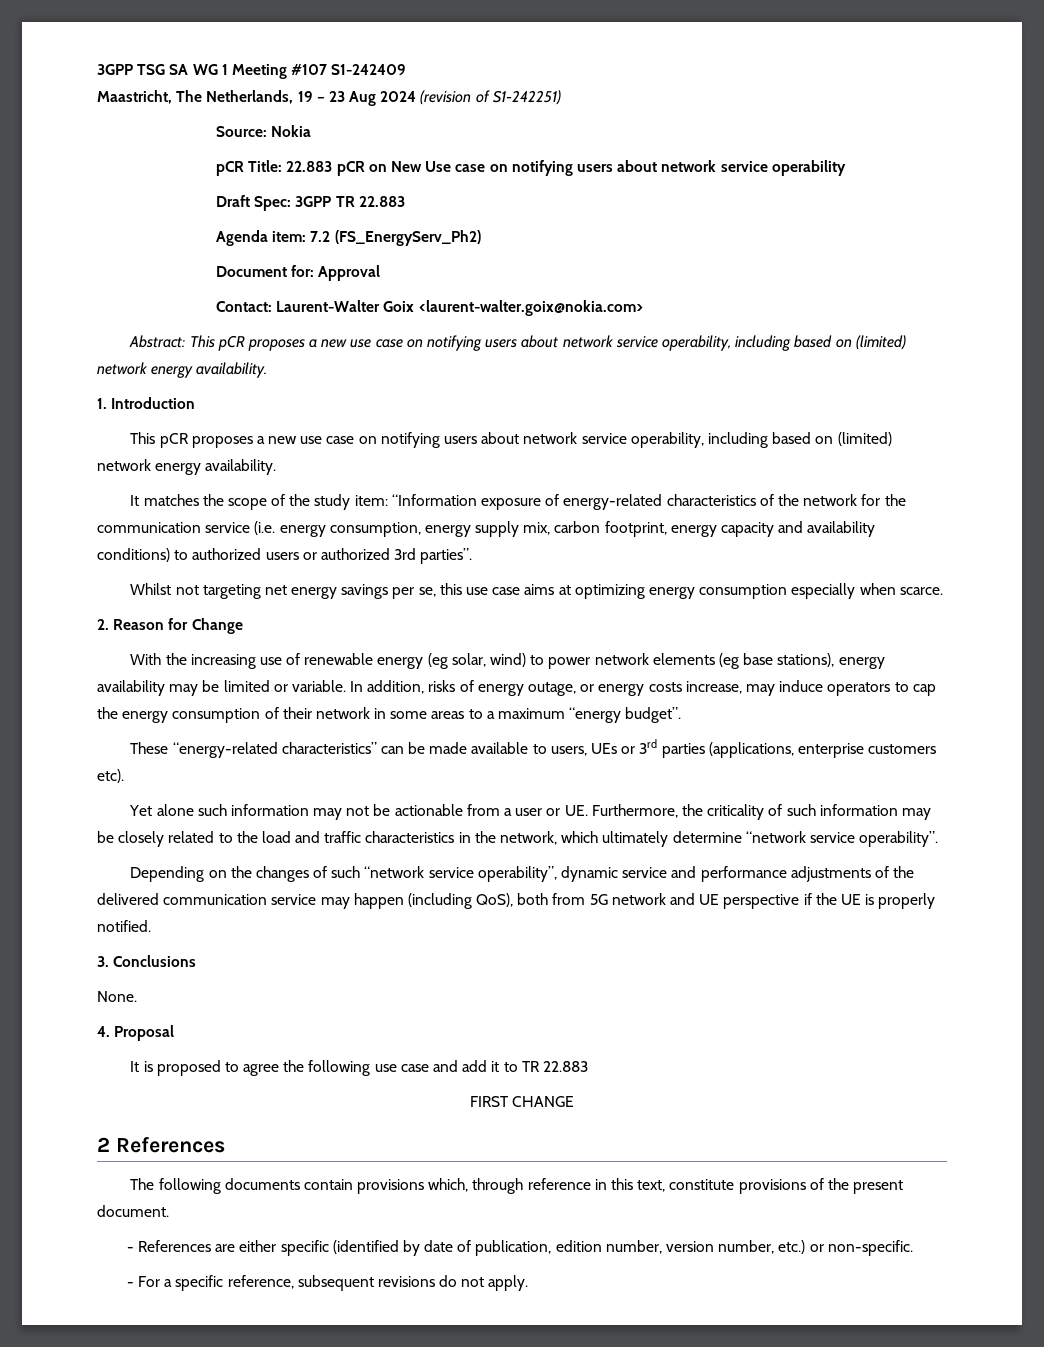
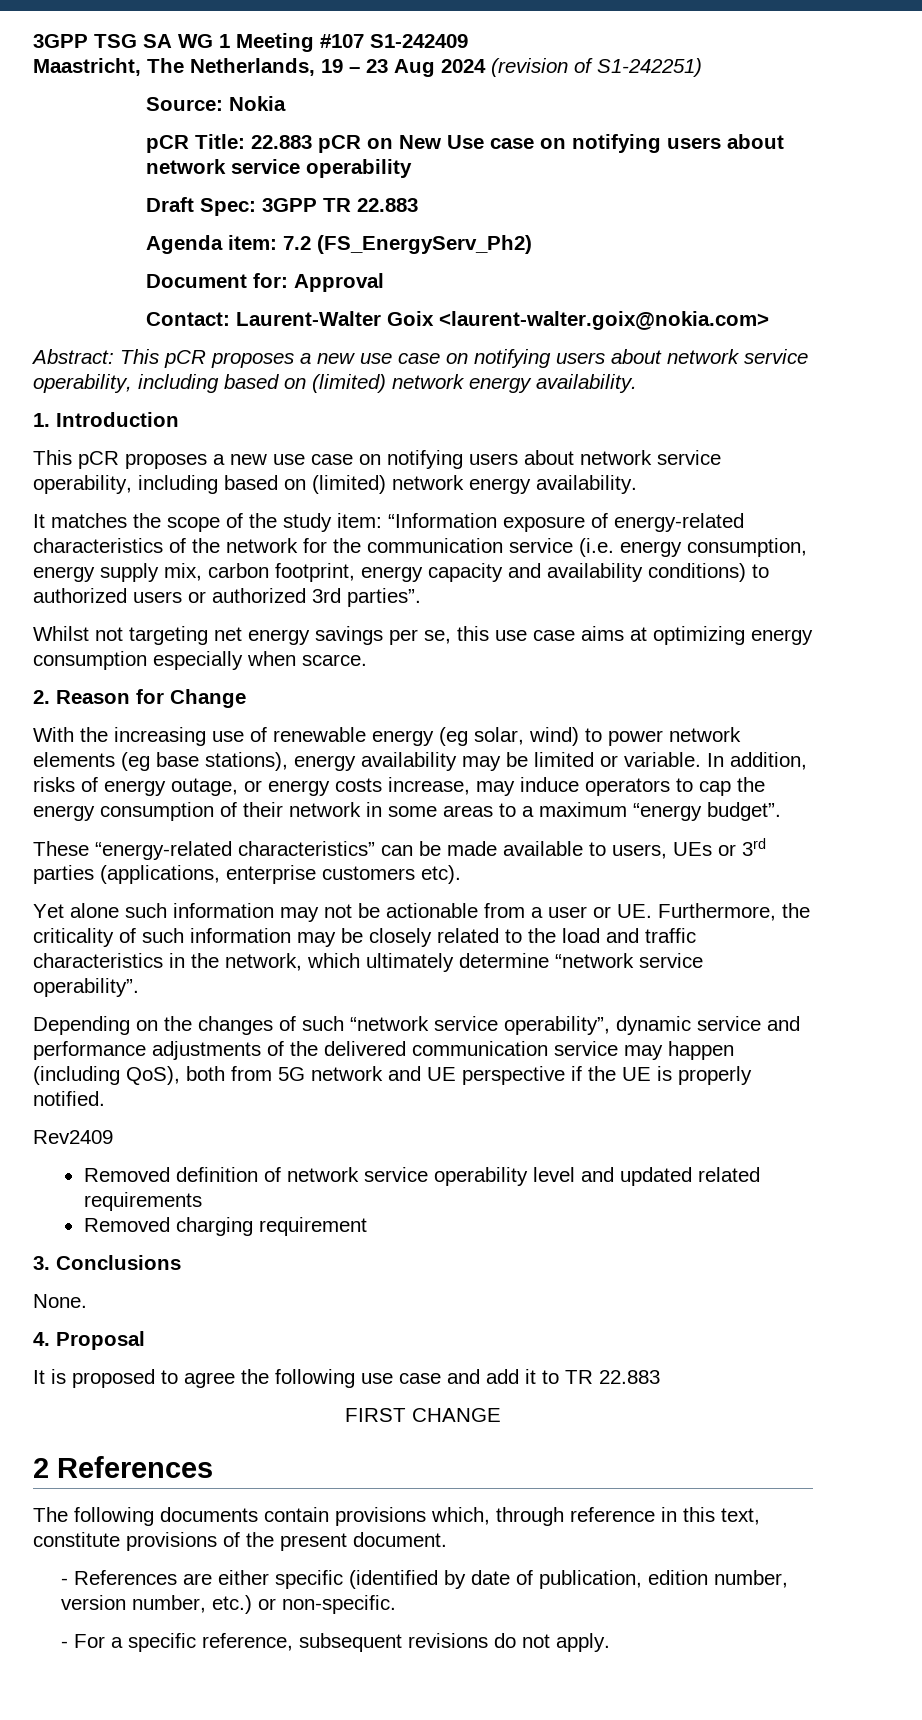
(151, 926) none -> [33,1130,113,1144] [83,1167,760,1186] [83,1192,202,1211] [83,1217,367,1236] // Rev2409 // Removed definition of network service operability level and updated related requirements // Removed charging requirement

